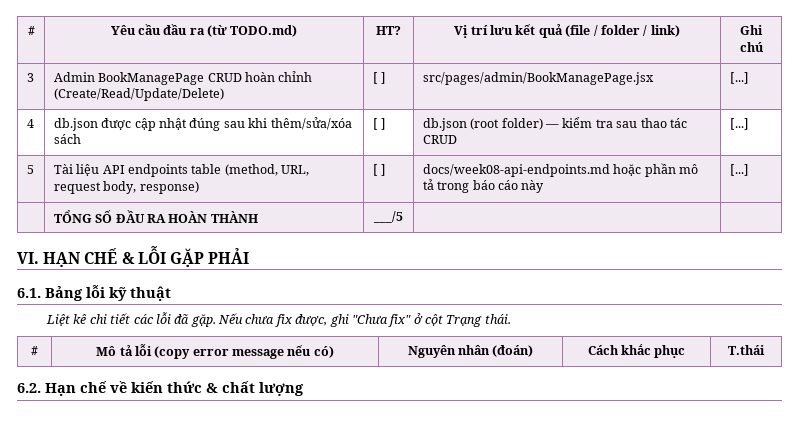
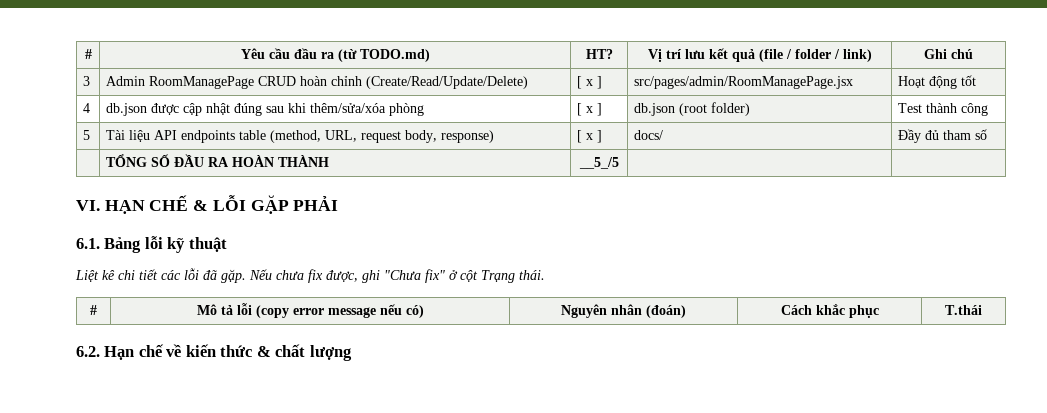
[98,72,205,85] BookManagePage -> [148,76,254,89] RoomManagePage
[381,72,387,84] [422,72,654,85] [729,72,749,84] ] | src/pages/admin/BookManagePage.jsx | [...] -> [585,76,602,89] [633,76,853,89] [897,75,976,89] x ] | src/pages/admin/RoomManagePage.jsx | Hoạt động tốt
[53,134,81,144] [372,118,378,130] sách | [ -> [388,103,424,116] [576,103,593,116] phòng | [ x
[545,117,687,128] [422,135,457,144] [729,118,749,130] — kiểm tra sau thao tác CRUD | [...] -> [897,103,988,116] | Test thành công
[381,164,387,176] [422,163,699,177] [422,179,545,193] [729,164,749,176] ] | docs/week08-api-endpoints.md hoặc phần mô tả trong báo cáo này | [...] -> [585,130,602,143] [633,130,663,140] [897,129,987,143] x ] | docs/ | Đầy đủ tham số
[373,211,403,223] ___/5 -> [578,157,619,169] __5_/5

